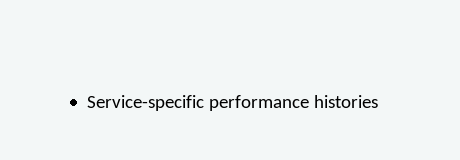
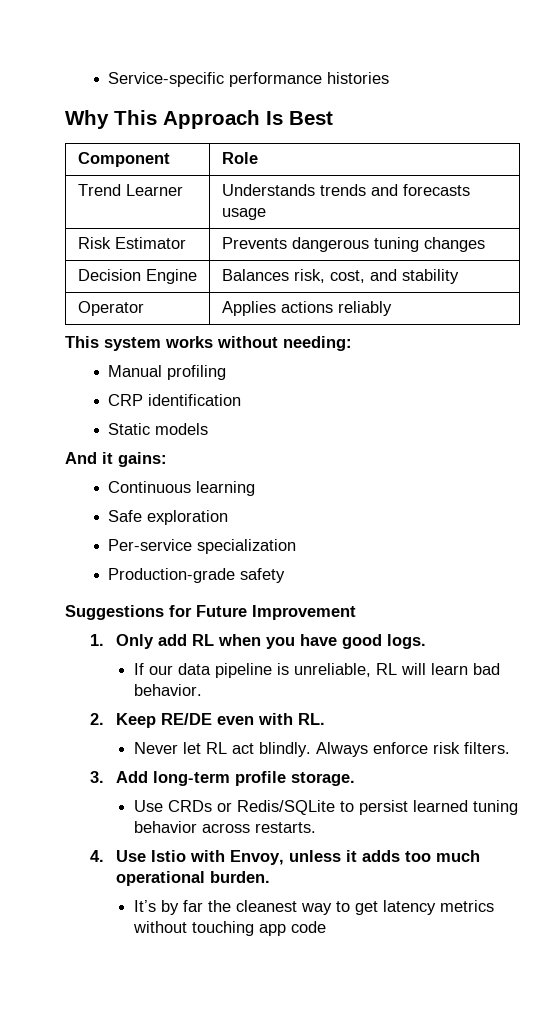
(378, 101) none -> [65,110,333,129] [77,152,170,167] [221,152,258,164] [77,184,183,196] [221,184,470,196] [221,208,266,220] [77,237,186,249] [221,237,485,252] [77,269,197,284] [221,269,459,284] [77,301,144,316] [221,301,392,316] [65,336,352,351] [108,365,227,380] [108,394,242,406] [108,423,209,435] [65,452,167,467] [108,481,256,496] [108,510,229,525] [108,539,297,554] [108,568,286,583] [65,605,356,620] [90,634,426,649] [133,663,500,678] [133,684,202,696] [90,713,325,728] [133,742,510,757] [90,771,355,786] [133,800,518,815] [133,821,316,833] [90,850,480,865] [115,871,270,886] [133,900,494,915] [132,921,326,936] // Why This Approach Is Best // Component | Role // Trend Learner | Understands trends and forecasts usage // Risk Estimator | Prevents dangerous tuning changes // Decision Engine | Balances risk, cost, and stability // Operator | Applies actions reliably // This system works without needing: // Manual profiling // CRP identification // Static models // And it gains: // Continuous learning // Safe exploration // Per-service specialization // Production-grade safety // Suggestions for Future Improvement // 1. Only add RL when you have good logs. // If our data pipeline is unreliable, RL will learn bad behavior. // 2. Keep RE/DE even with RL. // Never let RL act blindly. Always enforce risk filters. // 3. Add long-term profile storage. // Use CRDs or Redis/SQLite to persist learned tuning behavior across restarts. // 4. Use Istio with Envoy, unless it adds too much operational burden. // It’s by far the cleanest way to get latency metrics without touching app code

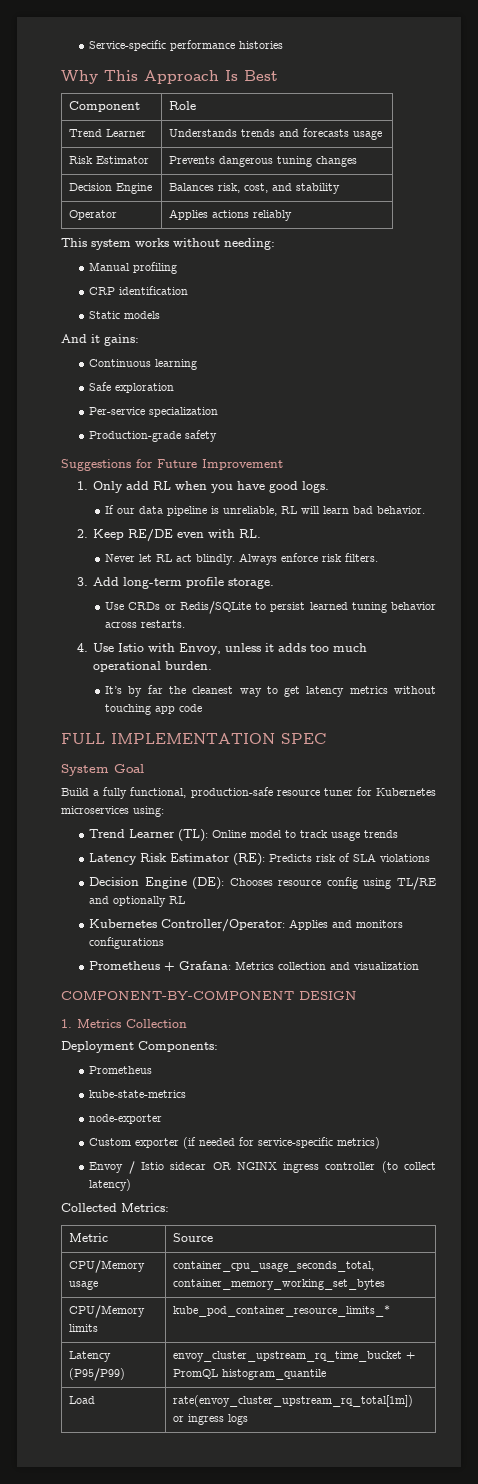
(326, 927) none -> [61,733,326,744] [61,764,144,776] [61,787,436,799] [61,806,164,817] [89,829,399,842] [89,853,431,866] [89,877,436,890] [89,896,186,907] [89,919,404,932] [89,937,165,949] [89,961,420,971] [61,990,357,1000] [61,1019,187,1028] [61,1041,218,1053] [89,1066,153,1074] [89,1090,187,1098] [89,1114,163,1124] [89,1137,381,1149] [89,1161,437,1174] [89,1179,132,1191] [61,1203,169,1212] [69,1233,109,1242] [173,1233,214,1242] [69,1260,146,1273] [69,1280,99,1290] [173,1261,375,1272] [173,1279,386,1290] [69,1305,146,1318] [69,1324,99,1332] [173,1305,391,1317] [69,1351,112,1362] [69,1368,126,1381] [173,1351,416,1362] [173,1369,327,1380] [69,1396,96,1404] [173,1395,414,1407] [173,1414,249,1425] // FULL IMPLEMENTATION SPEC // System Goal // Build a fully functional, production-safe resource tuner for Kubernetes microservices using: // Trend Learner (TL): Online model to track usage trends // Latency Risk Estimator (RE): Predicts risk of SLA violations // Decision Engine (DE): Chooses resource config using TL/RE and optionally RL // Kubernetes Controller/Operator: Applies and monitors configurations // Prometheus + Grafana: Metrics collection and visualization // COMPONENT-BY-COMPONENT DESIGN // 1. Metrics Collection // Deployment Components: // Prometheus // kube-state-metrics // node-exporter // Custom exporter (if needed for service-specific metrics) // Envoy / Istio sidecar OR NGINX ingress controller (to collect latency) // Collected Metrics: // Metric | Source // CPU/Memory usage | container_cpu_usage_seconds_total, container_memory_working_set_bytes // CPU/Memory limits | kube_pod_container_resource_limits_* // Latency (P95/P99) | envoy_cluster_upstream_rq_time_bucket + PromQL histogram_quantile // Load | rate(envoy_cluster_upstream_rq_total[1m]) or ingress logs

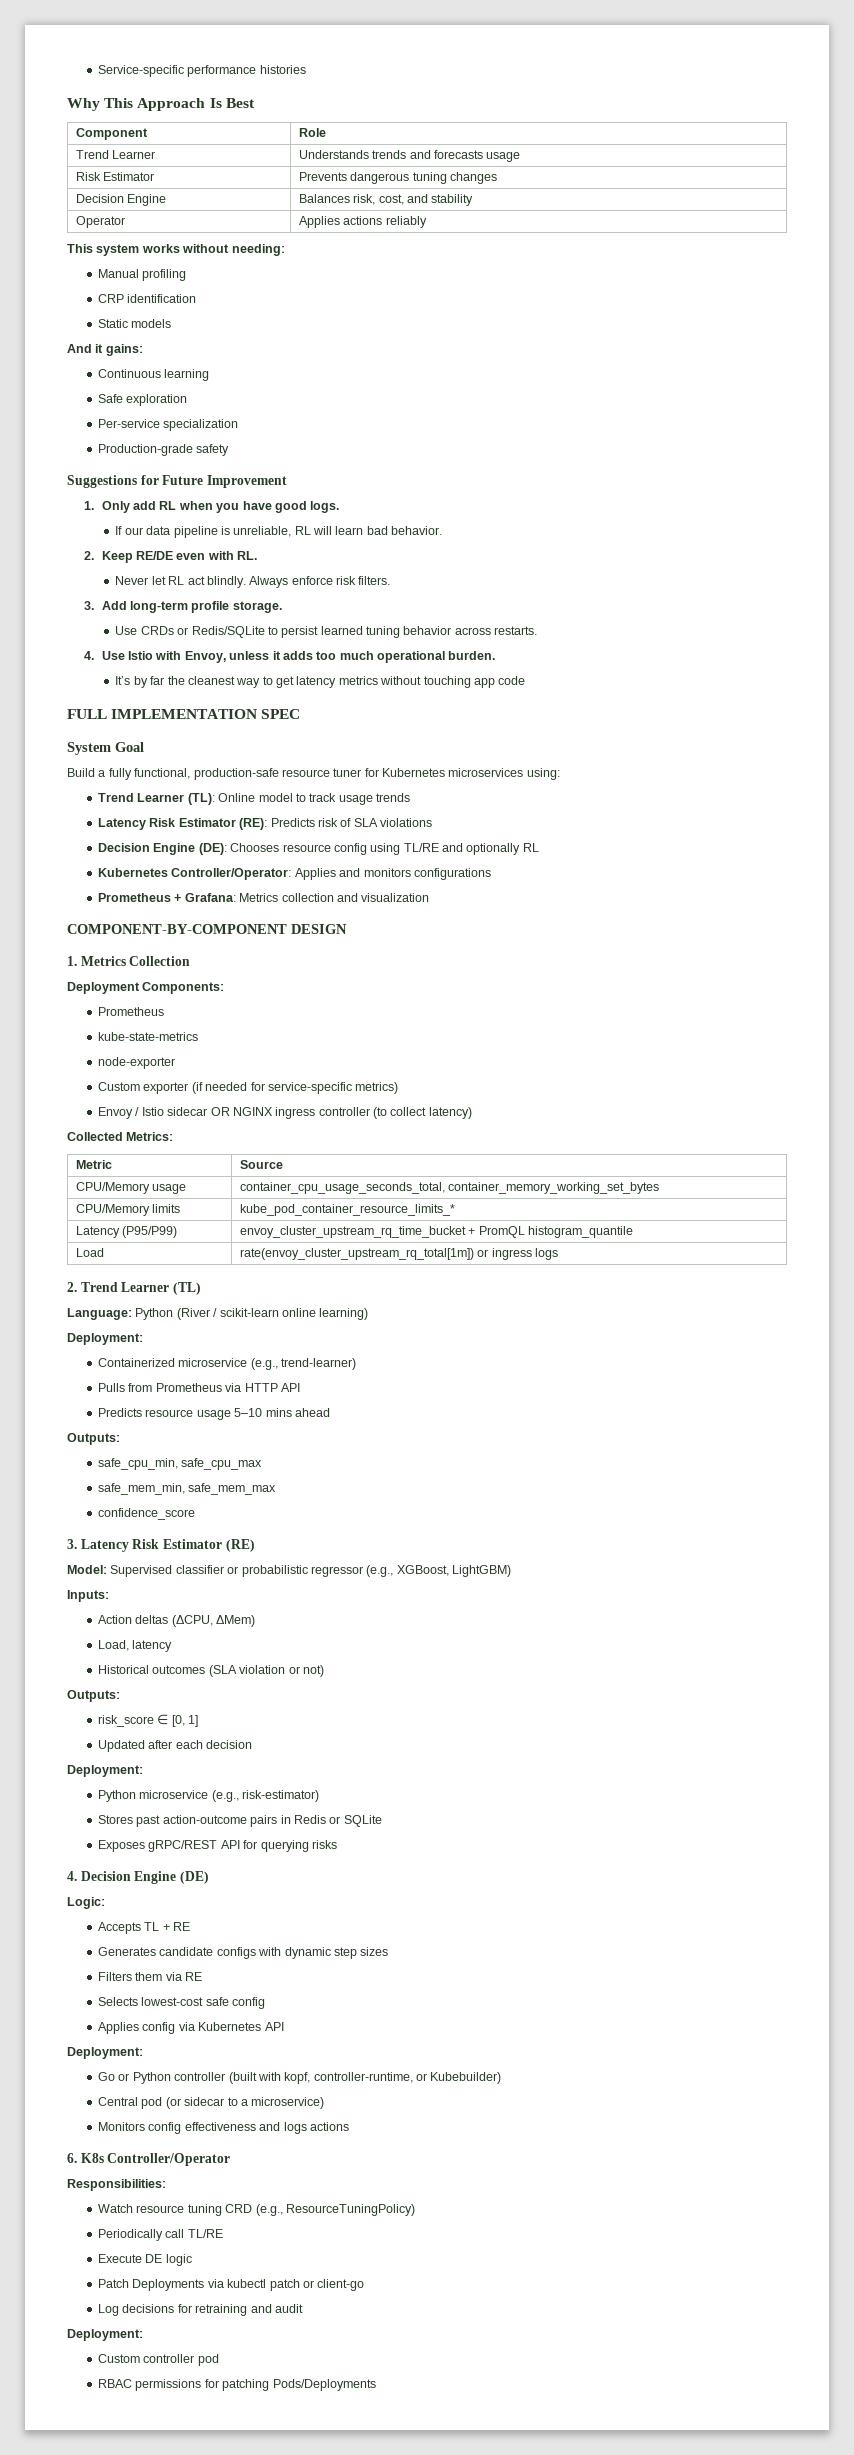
(249, 1419) none -> [67,1282,201,1295] [67,1308,369,1320] [67,1333,143,1345] [98,1358,357,1370] [98,1383,300,1392] [98,1408,330,1420] [67,1433,120,1445] [98,1458,263,1470] [98,1483,277,1495] [98,1508,196,1520] [67,1539,255,1552] [67,1565,511,1577] [67,1590,109,1602] [98,1615,256,1627] [98,1640,173,1652] [98,1665,324,1677] [67,1690,120,1702] [98,1714,199,1727] [98,1740,253,1752] [67,1765,143,1777] [98,1790,320,1802] [98,1815,382,1827] [98,1840,337,1852] [67,1871,209,1884] [67,1897,105,1909] [98,1922,191,1934] [98,1947,389,1959] [98,1972,203,1981] [98,1997,266,2009] [98,2022,284,2034] [67,2047,143,2059] [98,2072,502,2084] [98,2097,325,2109] [98,2122,349,2134] [67,2153,231,2166] [67,2179,166,2191] [98,2204,415,2216] [98,2229,223,2241] [98,2254,192,2266] [98,2279,365,2291] [98,2304,303,2316] [67,2329,143,2341] [98,2354,219,2366] [98,2379,376,2391] // 2. Trend Learner (TL) // Language: Python (River / scikit-learn online learning) // Deployment: // Containerized microservice (e.g., trend-learner) // Pulls from Prometheus via HTTP API // Predicts resource usage 5–10 mins ahead // Outputs: // safe_cpu_min, safe_cpu_max // safe_mem_min, safe_mem_max // confidence_score // 3. Latency Risk Estimator (RE) // Model: Supervised classifier or probabilistic regressor (e.g., XGBoost, LightGBM) // Inputs: // Action deltas (ΔCPU, ΔMem) // Load, latency // Historical outcomes (SLA violation or not) // Outputs: // risk_score ∈ [0, 1] // Updated after each decision // Deployment: // Python microservice (e.g., risk-estimator) // Stores past action-outcome pairs in Redis or SQLite // Exposes gRPC/REST API for querying risks // 4. Decision Engine (DE) // Logic: // Accepts TL + RE // Generates candidate configs with dynamic step sizes // Filters them via RE // Selects lowest-cost safe config // Applies config via Kubernetes API // Deployment: // Go or Python controller (built with kopf, controller-runtime, or Kubebuilder) // Central pod (or sidecar to a microservice) // Monitors config effectiveness and logs actions // 6. K8s Controller/Operator // Responsibilities: // Watch resource tuning CRD (e.g., ResourceTuningPolicy) // Periodically call TL/RE // Execute DE logic // Patch Deployments via kubectl patch or client-go // Log decisions for retraining and audit // Deployment: // Custom controller pod // RBAC permissions for patching Pods/Deployments

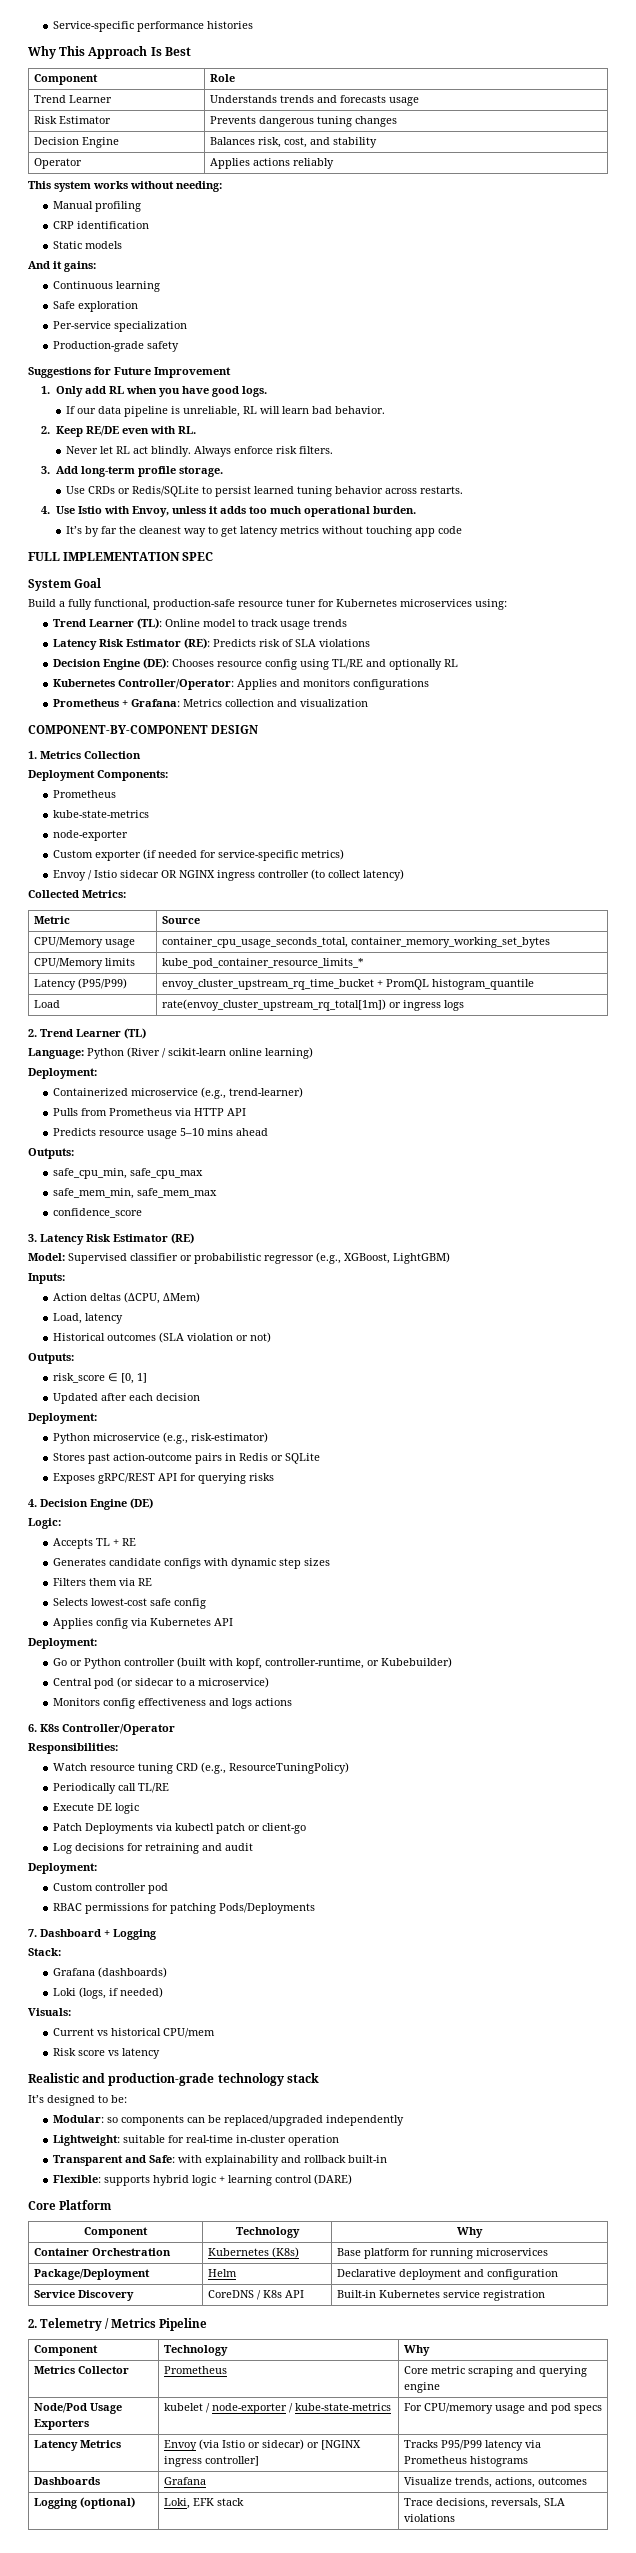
(376, 2385) none -> [28,1929,157,1940] [28,1948,61,1956] [53,1967,168,1978] [53,1987,164,1999] [28,2008,71,2016] [53,2028,216,2038] [53,2048,161,2059] [28,2073,319,2086] [28,2095,127,2106] [53,2115,405,2126] [53,2135,340,2146] [53,2155,388,2166] [53,2174,353,2186] [28,2200,113,2210] [84,2227,148,2238] [235,2227,300,2238] [457,2227,483,2238] [33,2248,171,2256] [207,2247,299,2258] [336,2248,548,2259] [33,2269,150,2280] [207,2269,237,2277] [336,2269,558,2280] [33,2290,134,2301] [207,2290,304,2300] [336,2290,545,2301] [28,2318,208,2331] [33,2345,98,2356] [163,2345,228,2356] [403,2345,430,2356] [33,2366,129,2374] [163,2366,227,2374] [403,2366,587,2377] [403,2382,440,2393] [33,2403,122,2414] [33,2419,89,2430] [163,2403,391,2414] [403,2403,602,2414] [33,2440,121,2451] [163,2439,361,2451] [163,2456,259,2467] [403,2440,541,2451] [403,2456,528,2467] [33,2477,100,2485] [163,2477,206,2485] [403,2477,587,2488] [33,2497,135,2509] [163,2498,244,2509] [403,2498,565,2509] [403,2514,455,2522] // 7. Dashboard + Logging // Stack: // Grafana (dashboards) // Loki (logs, if needed) // Visuals: // Current vs historical CPU/mem // Risk score vs latency // Realistic and production-grade technology stack // It’s designed to be: // Modular: so components can be replaced/upgraded independently // Lightweight: suitable for real-time in-cluster operation // Transparent and Safe: with explainability and rollback built-in // Flexible: supports hybrid logic + learning control (DARE) // Core Platform // Component | Technology | Why // Container Orchestration | Kubernetes (K8s) | Base platform for running microservices // Package/Deployment | Helm | Declarative deployment and configuration // Service Discovery | CoreDNS / K8s API | Built-in Kubernetes service registration // 2. Telemetry / Metrics Pipeline // Component | Technology | Why // Metrics Collector | Prometheus | Core metric scraping and querying engine // Node/Pod Usage Exporters | kubelet / node-exporter / kube-state-metrics | For CPU/memory usage and pod specs // Latency Metrics | Envoy (via Istio or sidecar) or [NGINX ingress controller] | Tracks P95/P99 latency via Prometheus histograms // Dashboards | Grafana | Visualize trends, actions, outcomes // Logging (optional) | Loki, EFK stack | Trace decisions, reversals, SLA violations

